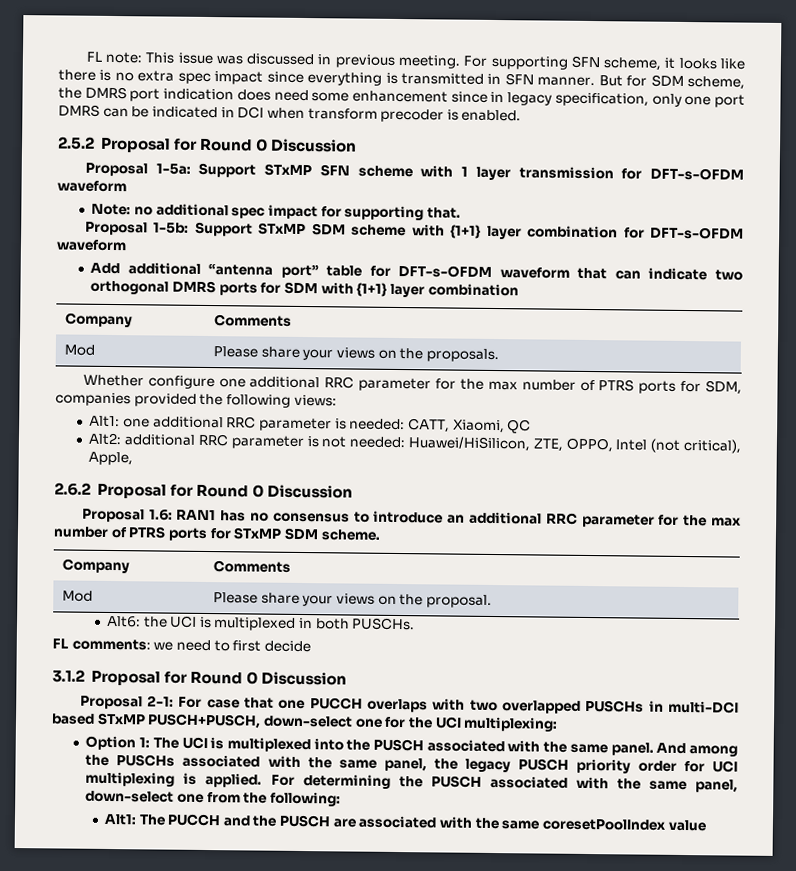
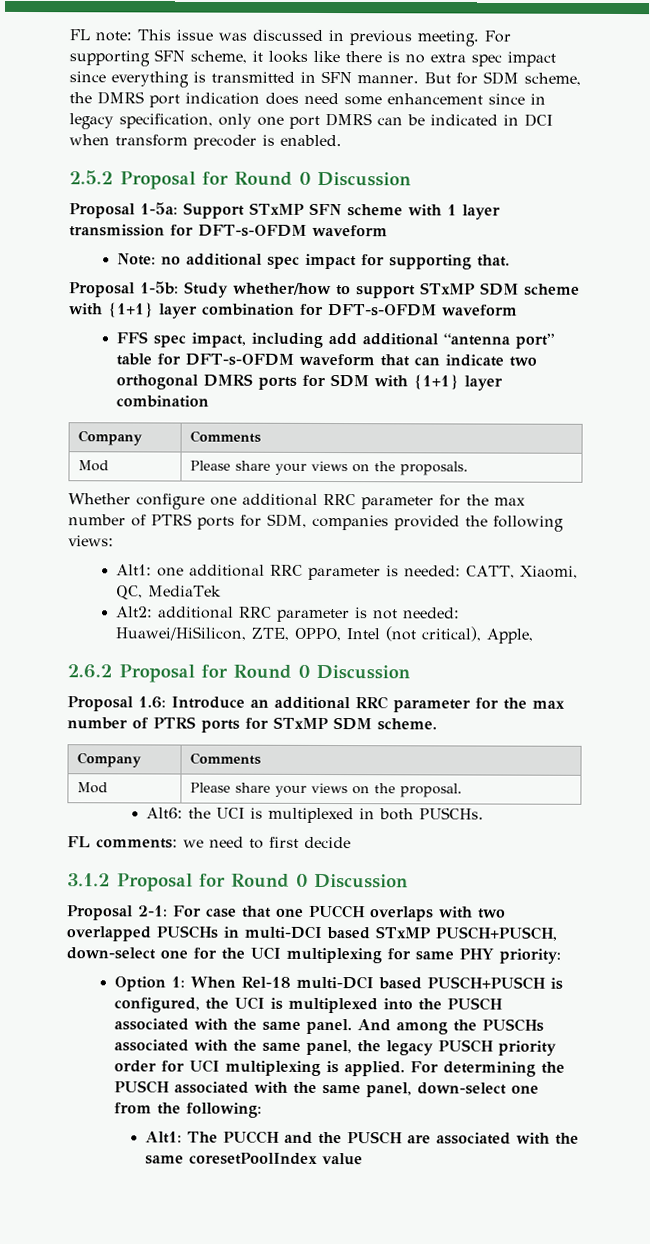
[194,221,253,237] Support -> [184,281,416,299] Study whether/how to support
[90,262,121,275] Add -> [116,331,358,348] FFS spec impact, including add
[507,419,532,434] QC -> [116,585,223,600] QC, MediaTek
[176,509,444,524] RAN1 has no consensus to introduce -> [171,696,245,709] Introduce
[463,716,559,732] [85,735,179,751] multiplexing: // Option 1: The -> [286,947,561,964] [114,975,564,992] [114,997,230,1013] multiplexing for same PHY priority: // Option 1: When Rel-18 multi-DCI based PUSCH+PUSCH is configured, the

